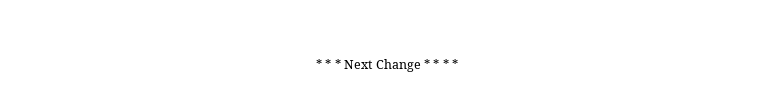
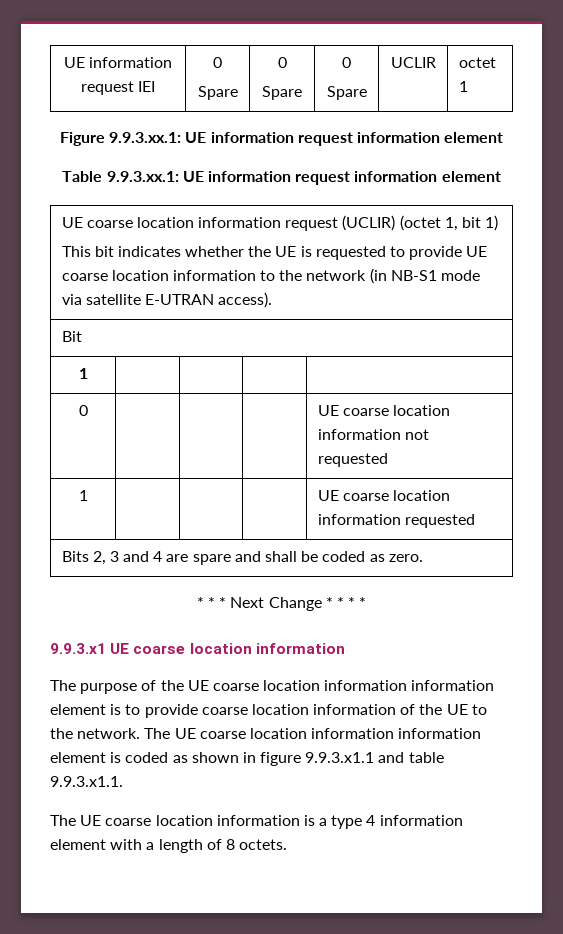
(316, 64) none -> [63,57,173,68] [80,81,156,95] [213,57,222,68] [197,86,238,100] [277,57,287,68] [262,86,302,100] [342,57,351,68] [326,86,367,100] [390,57,436,68] [458,57,496,68] [458,81,468,92] [59,132,504,146] [62,171,501,185] [61,215,499,231] [61,246,488,260] [61,268,480,284] [61,292,273,308] [61,331,82,342] [78,368,88,379] [78,405,88,416] [317,405,450,416] [317,429,429,440] [317,453,388,467] [78,490,88,501] [317,490,450,501] [317,514,475,528] [61,551,423,565] UE information request IEI | 0 // Spare | 0 // Spare | 0 // Spare | UCLIR | octet 1 // Figure 9.9.3.xx.1: UE information request information element // Table 9.9.3.xx.1: UE information request information element // UE coarse location information request (UCLIR) (octet 1, bit 1) // This bit indicates whether the UE is requested to provide UE coarse location information to the network (in NB-S1 mode via satellite E-UTRAN access). // Bit // 1 | | | | // 0 | | | | UE coarse location information not requested // 1 | | | | UE coarse location information requested // Bits 2, 3 and 4 are spare and shall be coded as zero. //
(458, 64) none -> [50,643,345,654] [50,680,495,694] [50,704,487,718] [50,728,482,739] [50,752,444,766] [50,776,123,787] [50,815,463,829] [50,839,288,853] // 9.9.3.x1 UE coarse location information // The purpose of the UE coarse location information information element is to provide coarse location information of the UE to the network. The UE coarse location information information element is coded as shown in figure 9.9.3.x1.1 and table 9.9.3.x1.1. // The UE coarse location information is a type 4 information element with a length of 8 octets.

